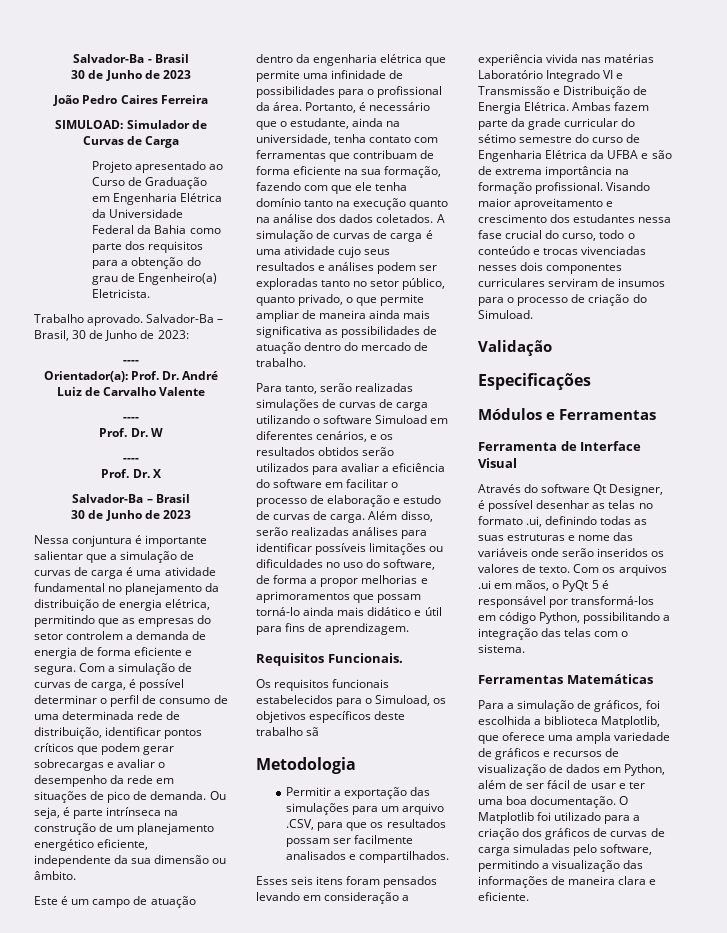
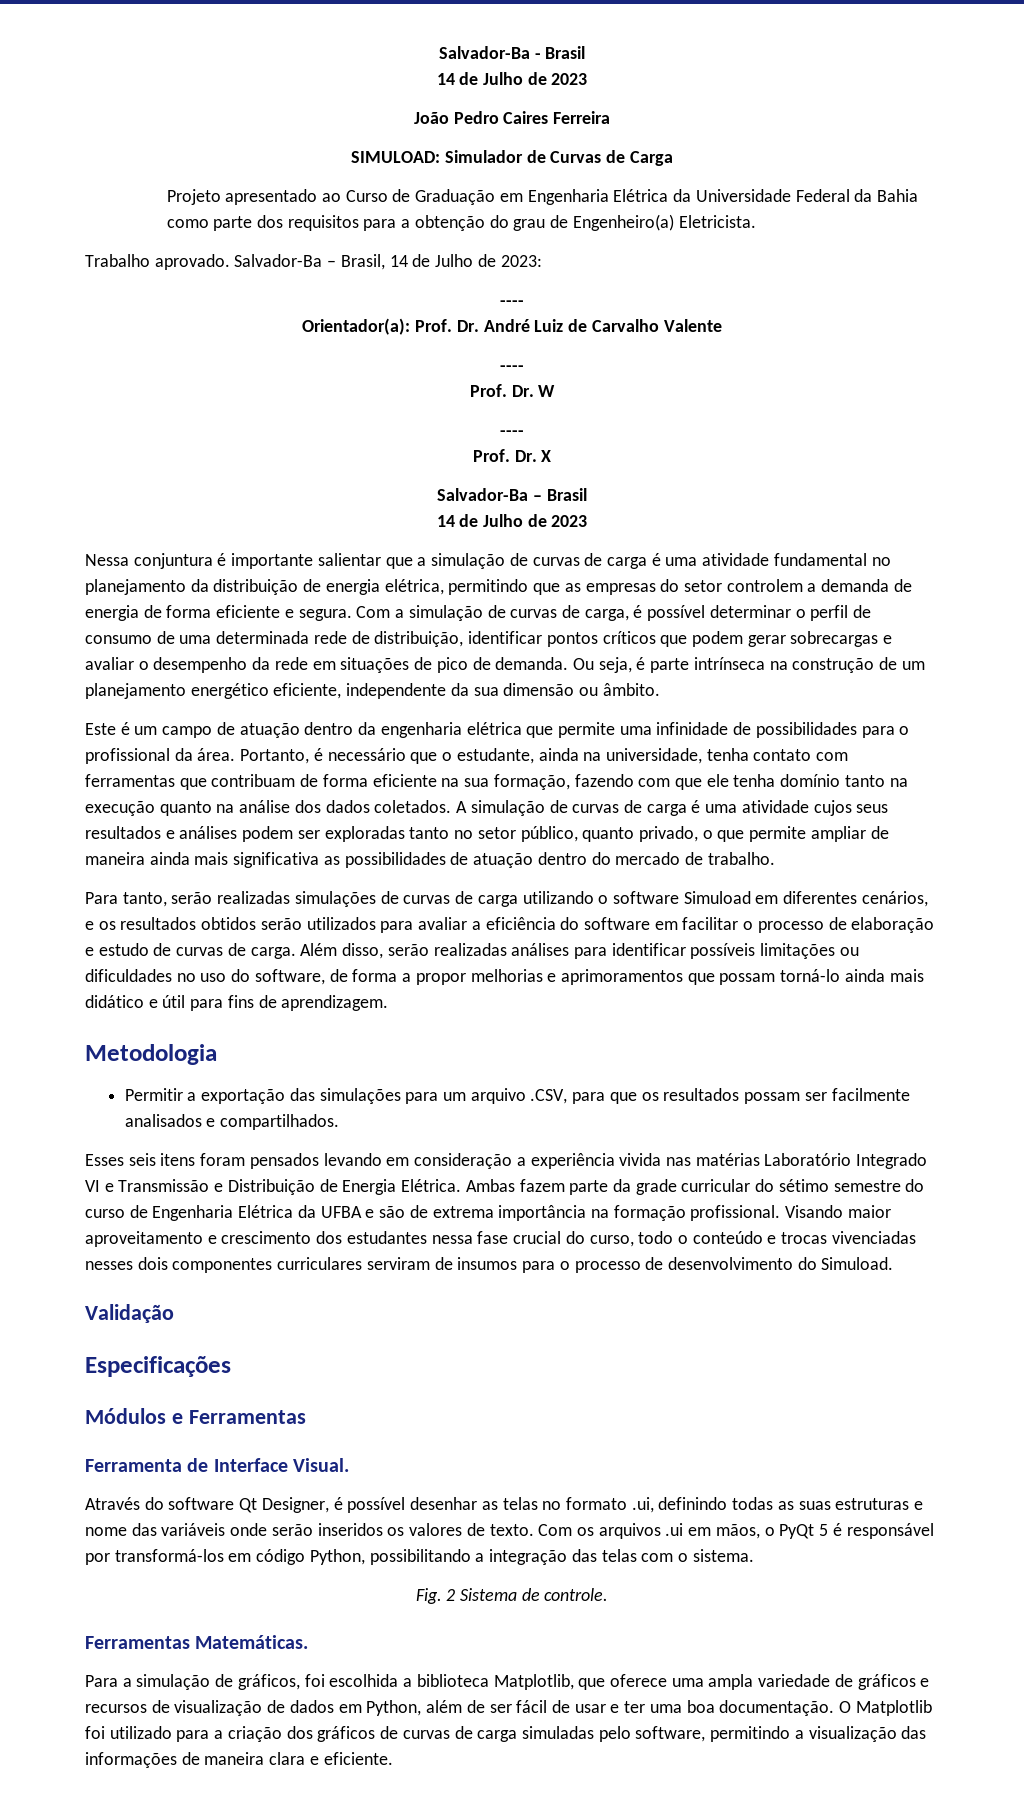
[73,54,189,63] [71,70,142,81] Salvador-Ba - Brasil // 30 de Junho -> [438,46,586,59] [436,72,523,85] Salvador-Ba - Brasil // 14 de Julho
[72,330,138,341] 30 de Junho -> [389,254,474,267] 14 de Julho
[71,510,142,521] 30 de Junho -> [436,514,523,527] 14 de Julho
[338,246,362,258] cujo -> [813,800,852,816] cujos
[256,653,403,666] [256,679,390,691] [256,695,447,707] [256,711,406,723] [256,727,320,736] // Requisitos Funcionais. // Os requisitos funcionais estabelecidos para o Simuload, os objetivos específicos deste trabalho sã -> (389, 1003) none
[588,294,630,306] criação -> [667,1257,793,1270] desenvolvimento
[478,458,517,468] Visual -> [292,1458,349,1472] Visual.
[478,674,653,684] // Ferramentas Matemáticas -> [415,1588,609,1604] [85,1635,309,1649] // Fig. 2 Sistema de controle. // Ferramentas Matemáticas.

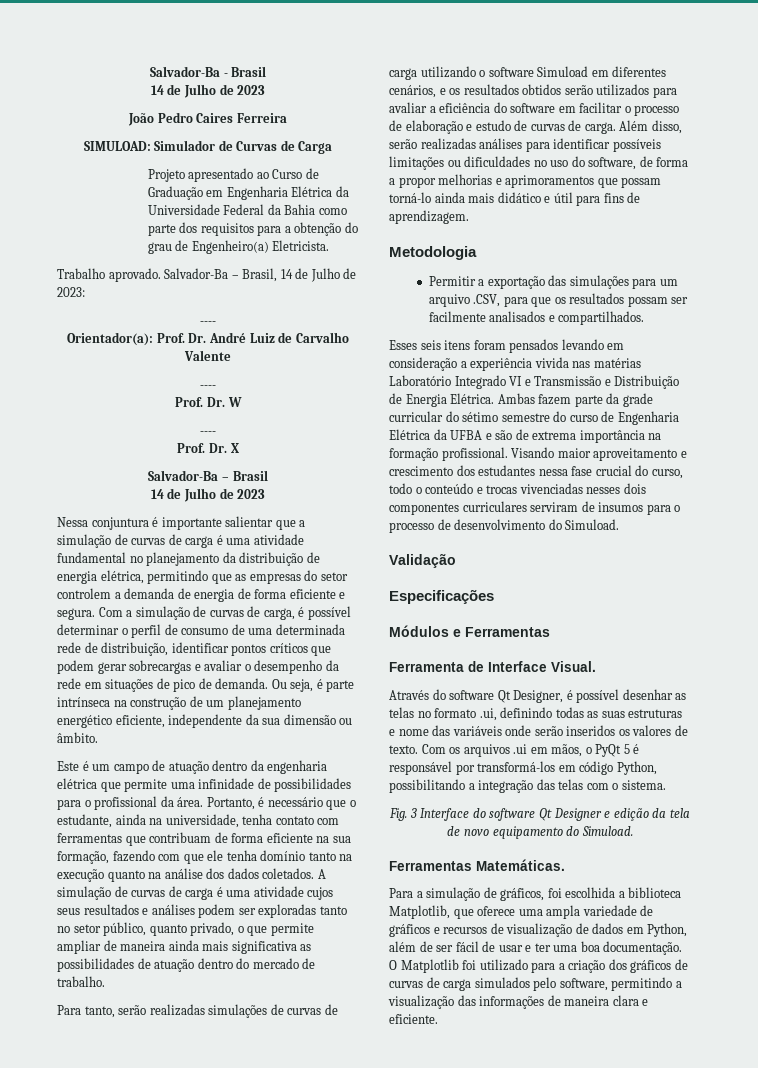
[446,1588,609,1601] 2 Sistema de controle. -> [409,808,690,821] [447,826,633,839] 3 Interface do software Qt Designer e edição da tela de novo equipamento do Simuload.
[521,1726,594,1739] simuladas -> [474,977,530,988] simulados

